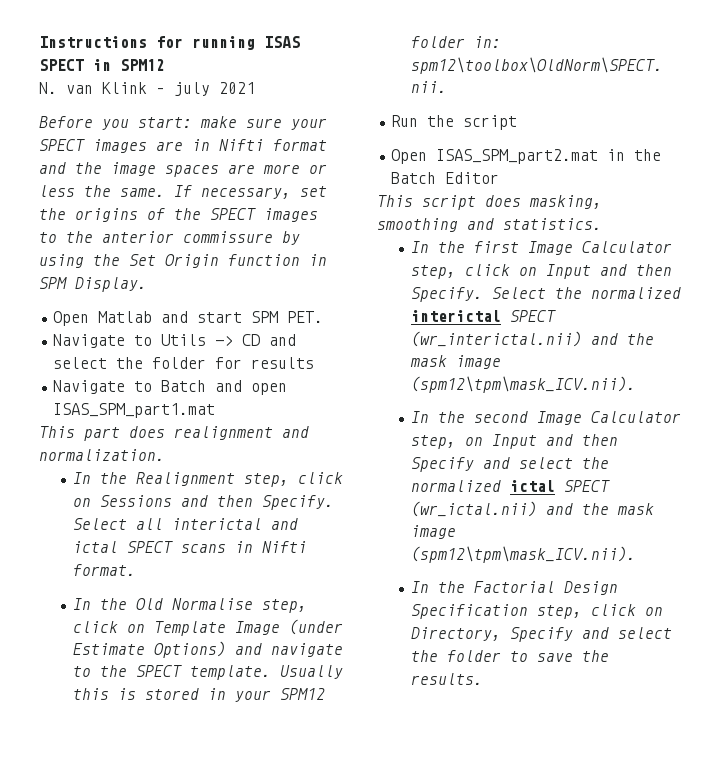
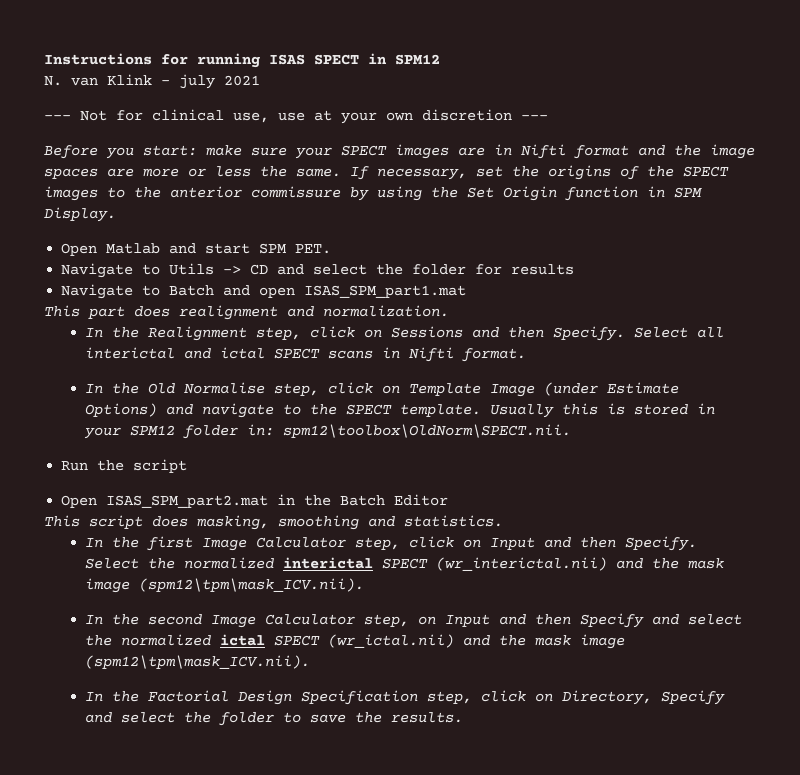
(255, 88) none -> [44,109,548,124] // --- Not for clinical use, use at your own discretion ---

